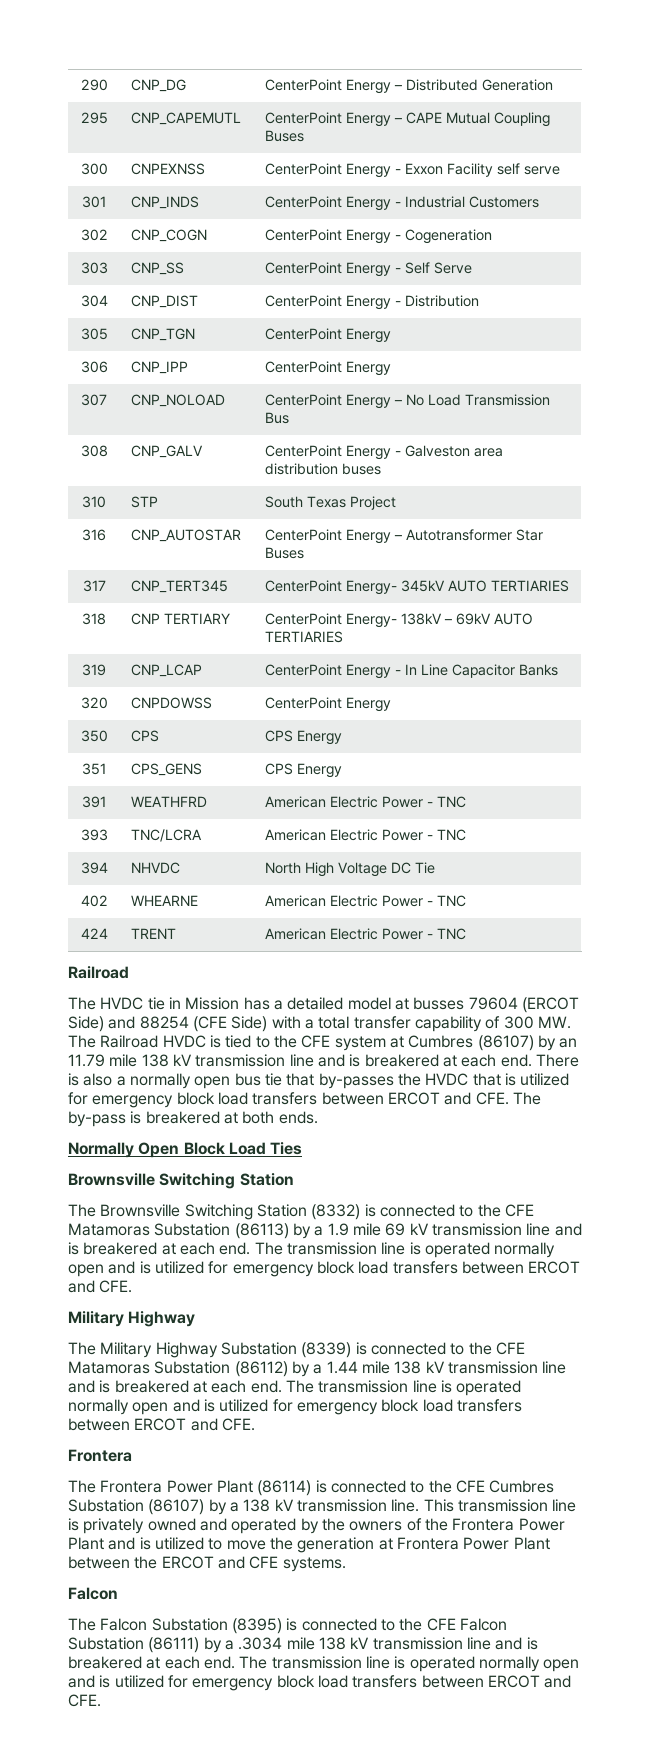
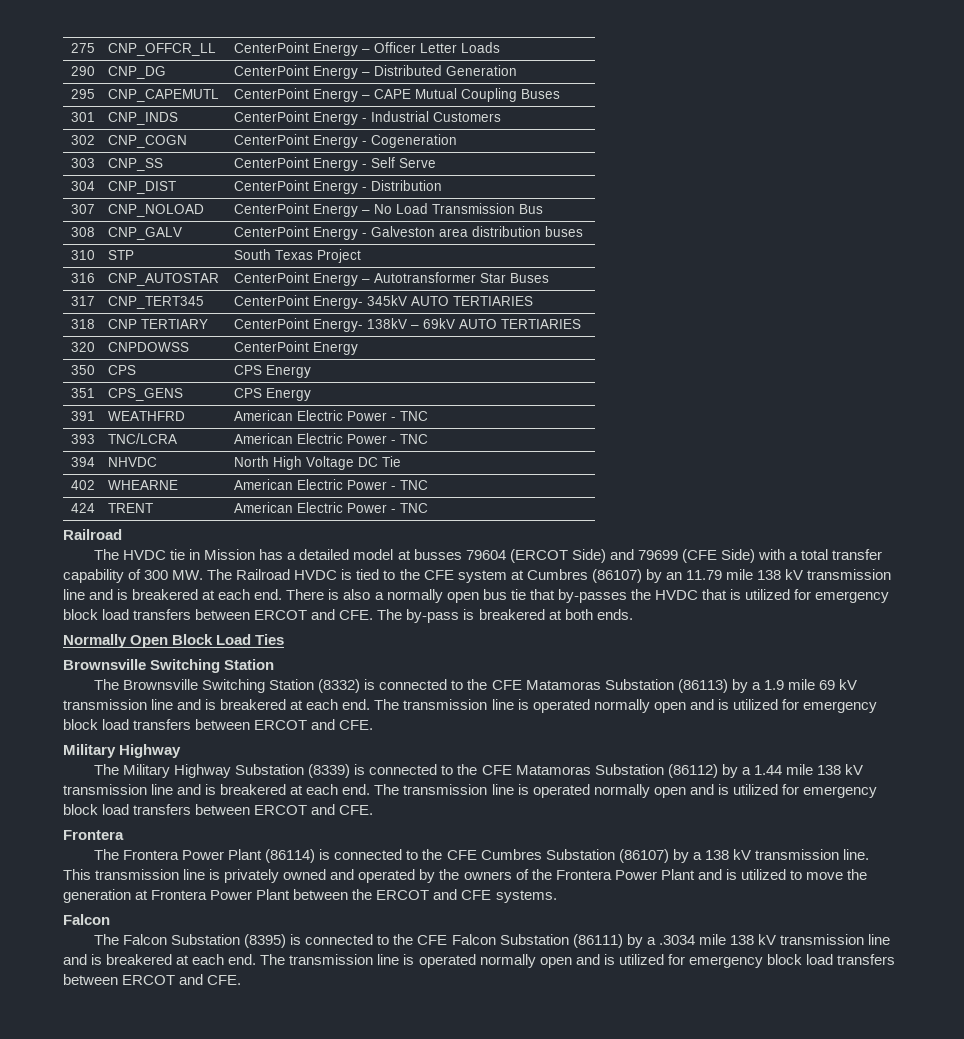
(80, 85) none -> [70,43,95,53] [107,43,216,56] [233,42,500,56] 275 | CNP_OFFCR_LL | CenterPoint Energy – Officer Letter Loads //
[80,163,108,175] [130,163,205,175] [264,163,560,178] // 300 | CNPEXNSS | CenterPoint Energy - Exxon Facility self serve -> (560, 94) none
[80,328,108,340] [130,328,195,341] [264,328,391,343] [80,361,108,373] [130,361,188,374] [264,361,391,376] // 305 | CNP_TGN | CenterPoint Energy // 306 | CNP_IPP | CenterPoint Energy -> (442, 185) none
[82,664,106,676] [130,664,202,677] [264,664,558,679] // 319 | CNP_LCAP | CenterPoint Energy - In Line Capacitor Banks -> (581, 324) none
[139,1016,189,1029] 88254 -> [637,550,678,560] 79699

